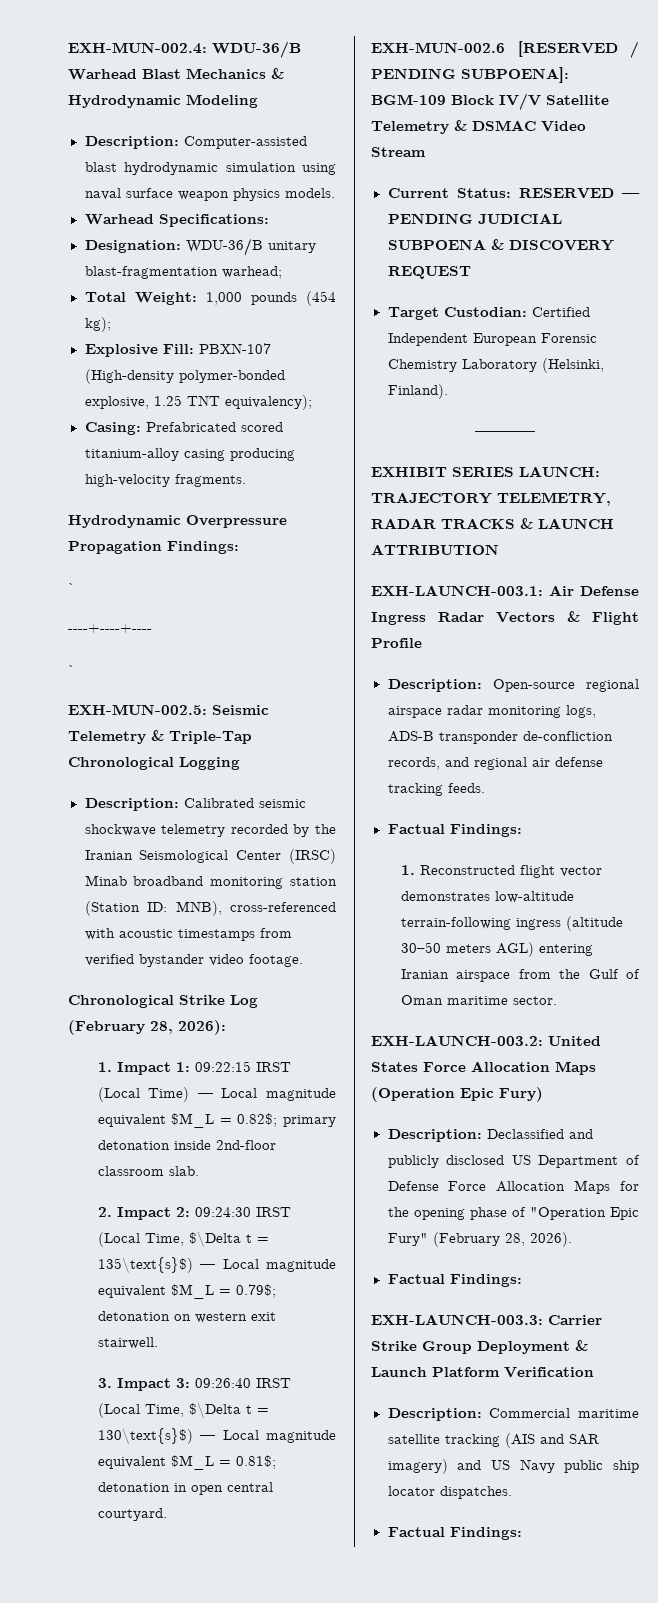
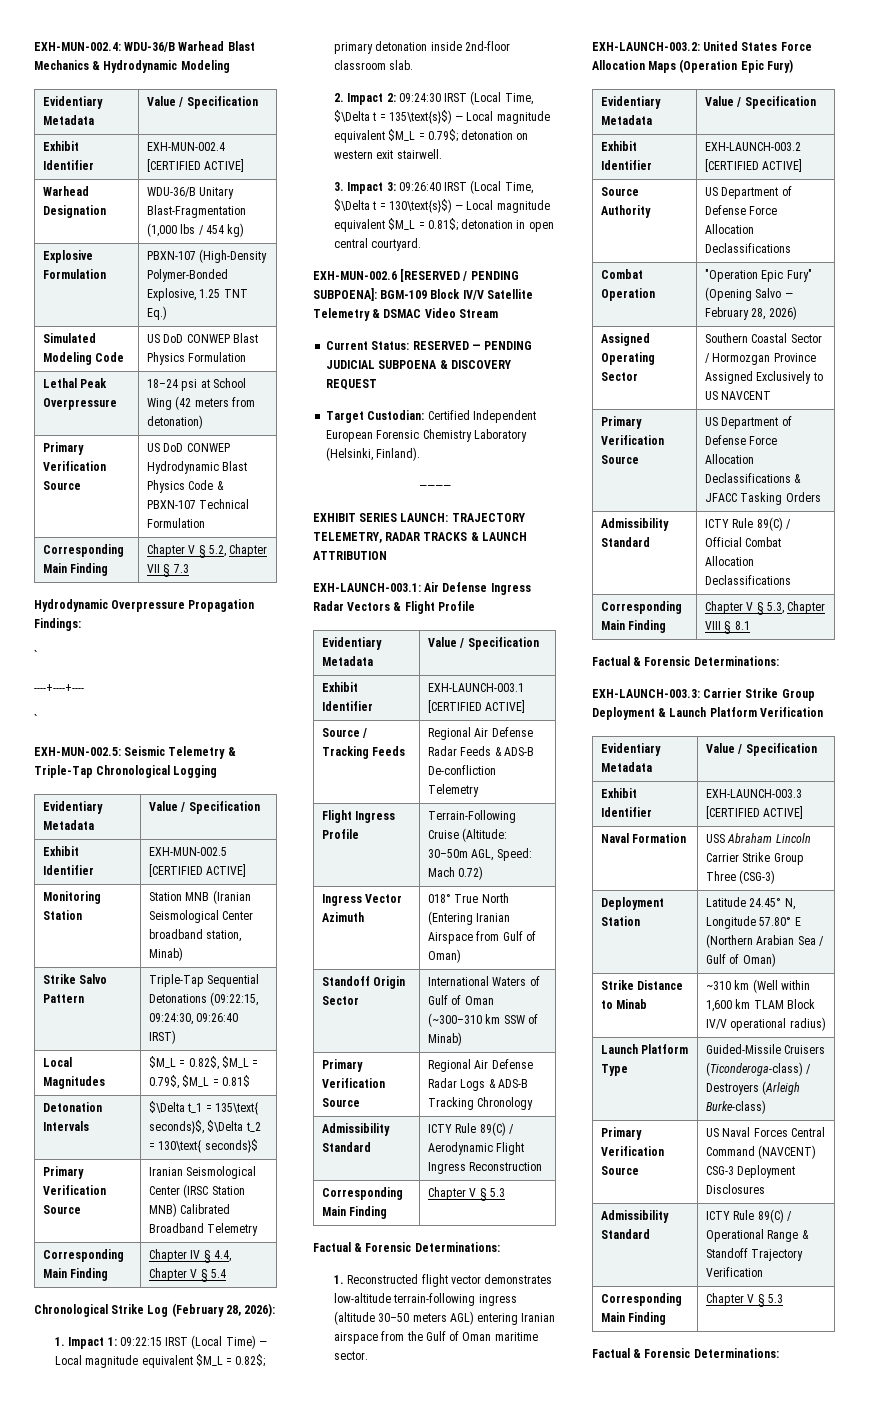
[84,136,307,149] [84,162,336,175] [84,188,335,201] [84,214,269,227] [84,238,316,256] [84,266,282,279] [84,291,336,306] [84,317,111,332] [84,343,271,357] [84,369,285,384] [84,395,312,410] [84,422,283,435] [84,448,295,461] [84,474,246,487] // Description: Computer-assisted blast hydrodynamic simulation using naval surface weapon physics models. // Warhead Specifications: // Designation: WDU-36/B unitary blast-fragmentation warhead; // Total Weight: 1,000 pounds (454 kg); // Explosive Fill: PBXN-107 (High-density polymer-bonded explosive, 1.25 TNT equivalency); // Casing: Prefabricated scored titanium-alloy casing producing high-velocity fragments. -> [43,96,104,109] [43,115,95,125] [147,96,258,109] [43,141,80,151] [43,160,95,170] [147,142,226,151] [147,159,245,172] [43,186,90,196] [43,205,107,218] [147,187,235,199] [147,205,247,218] [147,223,245,237] [43,250,94,263] [43,269,107,279] [147,249,268,263] [147,269,229,282] [147,288,248,301] [147,306,168,320] [43,333,97,343] [43,352,125,365] [147,333,258,343] [147,352,247,365] [43,378,108,388] [43,398,118,410] [147,378,246,391] [147,396,255,410] [147,415,204,429] [43,442,85,455] [43,461,107,471] [43,481,82,490] [147,443,230,452] [147,461,248,474] [147,480,224,493] [147,499,250,509] [147,518,206,528] [43,544,125,557] [43,563,109,576] [147,544,268,558] [147,564,189,577] // Evidentiary Metadata | Value / Specification // Exhibit Identifier | EXH-MUN-002.4 [CERTIFIED ACTIVE] // Warhead Designation | WDU-36/B Unitary Blast-Fragmentation (1,000 lbs / 454 kg) // Explosive Formulation | PBXN-107 (High-Density Polymer-Bonded Explosive, 1.25 TNT Eq.) // Simulated Modeling Code | US DoD CONWEP Blast Physics Formulation // Lethal Peak Overpressure | 18–24 psi at School Wing (42 meters from detonation) // Primary Verification Source | US DoD CONWEP Hydrodynamic Blast Physics Code & PBXN-107 Technical Formulation // Corresponding Main Finding | Chapter V § 5.2, Chapter VII § 7.3
[84,798,306,811] [84,824,336,837] [84,849,336,864] [84,875,337,889] [84,901,336,916] [84,928,292,941] [84,954,303,967] // Description: Calibrated seismic shockwave telemetry recorded by the Iranian Seismological Center (IRSC) Minab broadband monitoring station (Station ID: MNB), cross-referenced with acoustic timestamps from verified bystander video footage. -> [43,801,104,814] [43,820,95,830] [149,801,260,814] [43,846,80,856] [43,865,95,875] [149,847,228,856] [149,864,247,877] [43,891,102,904] [43,910,83,920] [149,890,251,904] [149,910,254,923] [149,929,242,942] [149,947,184,961] [43,974,108,984] [43,994,85,1003] [149,974,260,987] [149,992,259,1006] [149,1013,239,1025] [149,1030,177,1044] [43,1057,73,1067] [43,1076,106,1089] [149,1056,259,1070] [149,1075,250,1089] [43,1102,103,1112] [43,1121,90,1131] [149,1101,258,1115] [149,1120,261,1134] [149,1139,258,1153] [43,1166,85,1179] [43,1185,107,1195] [43,1205,82,1214] [149,1166,257,1179] [149,1184,245,1198] [149,1203,231,1217] [149,1223,259,1236] [43,1249,125,1262] [43,1268,109,1281] [149,1249,231,1263] [149,1268,226,1282] // Evidentiary Metadata | Value / Specification // Exhibit Identifier | EXH-MUN-002.5 [CERTIFIED ACTIVE] // Monitoring Station | Station MNB (Iranian Seismological Center broadband station, Minab) // Strike Salvo Pattern | Triple-Tap Sequential Detonations (09:22:15, 09:24:30, 09:26:40 IRST) // Local Magnitudes | $M_L = 0.82$, $M_L = 0.79$, $M_L = 0.81$ // Detonation Intervals | $\Delta t_1 = 135\text{ seconds}$, $\Delta t_2 = 130\text{ seconds}$ // Primary Verification Source | Iranian Seismological Center (IRSC Station MNB) Calibrated Broadband Telemetry // Corresponding Main Finding | Chapter IV § 4.4, Chapter V § 5.4
[387,679,639,692] [387,705,596,718] [387,731,613,744] [387,757,603,770] [387,783,485,796] [387,824,522,837] // Description: Open-source regional airspace radar monitoring logs, ADS-B transponder de-confliction records, and regional air defense tracking feeds. // Factual Findings: -> [322,637,383,650] [322,656,374,666] [428,637,539,650] [322,682,359,692] [322,701,374,711] [428,683,525,692] [428,700,526,713] [322,728,368,738] [322,746,406,759] [428,727,533,740] [428,746,534,756] [428,765,497,775] [428,784,480,797] [322,810,396,823] [322,829,360,839] [428,810,517,823] [428,828,508,842] [428,848,532,861] [428,866,484,880] [322,894,403,906] [322,912,365,922] [428,893,509,903] [428,911,511,925] [428,931,536,944] [428,949,462,963] [322,976,406,989] [322,996,360,1005] [428,976,540,986] [428,995,494,1005] [428,1013,538,1027] [428,1032,463,1046] [322,1059,364,1072] [322,1078,386,1088] [322,1098,361,1107] [428,1059,533,1072] [428,1078,528,1091] [428,1097,534,1110] [322,1123,391,1136] [322,1142,372,1152] [428,1122,514,1136] [428,1142,525,1155] [428,1162,543,1174] [322,1187,404,1200] [322,1206,388,1219] [428,1187,505,1201] [313,1242,500,1252] // Evidentiary Metadata | Value / Specification // Exhibit Identifier | EXH-LAUNCH-003.1 [CERTIFIED ACTIVE] // Source / Tracking Feeds | Regional Air Defense Radar Feeds & ADS-B De-confliction Telemetry // Flight Ingress Profile | Terrain-Following Cruise (Altitude: 30–50m AGL, Speed: Mach 0.72) // Ingress Vector Azimuth | 018° True North (Entering Iranian Airspace from Gulf of Oman) // Standoff Origin Sector | International Waters of Gulf of Oman (~300–310 km SSW of Minab) // Primary Verification Source | Regional Air Defense Radar Logs & ADS-B Tracking Chronology // Admissibility Standard | ICTY Rule 89(C) / Aerodynamic Flight Ingress Reconstruction // Corresponding Main Finding | Chapter V § 5.3 // Factual & Forensic Determinations:
[387,1129,593,1142] [387,1155,640,1168] [387,1180,639,1194] [387,1207,639,1220] [387,1232,572,1247] [387,1274,522,1287] // Description: Declassified and publicly disclosed US Department of Defense Force Allocation Maps for the opening phase of "Operation Epic Fury" (February 28, 2026). // Factual Findings: -> [601,96,662,109] [601,115,653,125] [705,96,816,109] [601,141,638,151] [601,160,653,170] [705,142,802,151] [705,159,803,172] [601,187,640,196] [601,205,652,218] [705,186,792,199] [705,205,778,215] [705,224,755,234] [705,243,792,253] [601,269,644,279] [601,288,656,301] [705,269,812,282] [705,287,793,301] [705,306,797,320] [601,333,651,346] [601,352,656,365] [601,372,639,381] [705,333,822,343] [705,353,816,365] [705,371,823,384] [705,391,772,400] [601,416,643,429] [601,435,665,445] [601,455,640,464] [705,416,792,429] [705,435,778,445] [705,454,755,464] [705,473,802,483] [705,492,821,505] [601,518,670,531] [601,537,651,547] [705,517,791,531] [705,537,782,547] [705,556,755,566] [705,575,792,585] [601,601,683,614] [601,620,667,633] [705,601,826,615] [705,621,750,634] [592,656,779,666] // Evidentiary Metadata | Value / Specification // Exhibit Identifier | EXH-LAUNCH-003.2 [CERTIFIED ACTIVE] // Source Authority | US Department of Defense Force Allocation Declassifications // Combat Operation | "Operation Epic Fury" (Opening Salvo — February 28, 2026) // Assigned Operating Sector | Southern Coastal Sector / Hormozgan Province Assigned Exclusively to US NAVCENT // Primary Verification Source | US Department of Defense Force Allocation Declassifications & JFACC Tasking Orders // Admissibility Standard | ICTY Rule 89(C) / Official Combat Allocation Declassifications // Corresponding Main Finding | Chapter V § 5.3, Chapter VIII § 8.1 // Factual & Forensic Determinations:
[387,1408,639,1421] [387,1433,599,1448] [387,1459,639,1474] [387,1486,512,1499] [387,1527,522,1540] // Description: Commercial maritime satellite tracking (AIS and SAR imagery) and US Navy public ship locator dispatches. // Factual Findings: -> [601,743,662,756] [601,762,653,772] [706,743,817,756] [601,788,638,798] [601,807,653,817] [706,789,803,798] [706,806,804,819] [601,833,687,843] [706,833,811,843] [706,852,804,865] [706,870,776,884] [601,897,665,910] [601,916,641,926] [706,897,795,910] [706,916,801,929] [706,934,824,948] [706,953,776,967] [601,980,684,990] [601,999,648,1009] [706,979,810,993] [706,999,815,1012] [706,1017,826,1031] [601,1044,689,1054] [601,1064,629,1076] [706,1044,826,1054] [706,1062,812,1076] [706,1081,801,1095] [706,1100,767,1114] [601,1127,643,1140] [601,1146,665,1156] [601,1166,640,1175] [706,1127,825,1137] [706,1145,817,1159] [706,1165,796,1178] [706,1184,766,1194] [601,1210,670,1223] [601,1229,651,1239] [706,1209,792,1223] [706,1229,809,1242] [706,1248,804,1261] [706,1267,764,1277] [601,1293,683,1306] [601,1312,667,1325] [706,1293,783,1307] [592,1348,779,1358] // Evidentiary Metadata | Value / Specification // Exhibit Identifier | EXH-LAUNCH-003.3 [CERTIFIED ACTIVE] // Naval Formation | USS Abraham Lincoln Carrier Strike Group Three (CSG-3) // Deployment Station | Latitude 24.45° N, Longitude 57.80° E (Northern Arabian Sea / Gulf of Oman) // Strike Distance to Minab | ~310 km (Well within 1,600 km TLAM Block IV/V operational radius) // Launch Platform Type | Guided-Missile Cruisers (Ticonderoga-class) / Destroyers (Arleigh Burke-class) // Primary Verification Source | US Naval Forces Central Command (NAVCENT) CSG-3 Deployment Disclosures // Admissibility Standard | ICTY Rule 89(C) / Operational Range & Standoff Trajectory Verification // Corresponding Main Finding | Chapter V § 5.3 // Factual & Forensic Determinations:

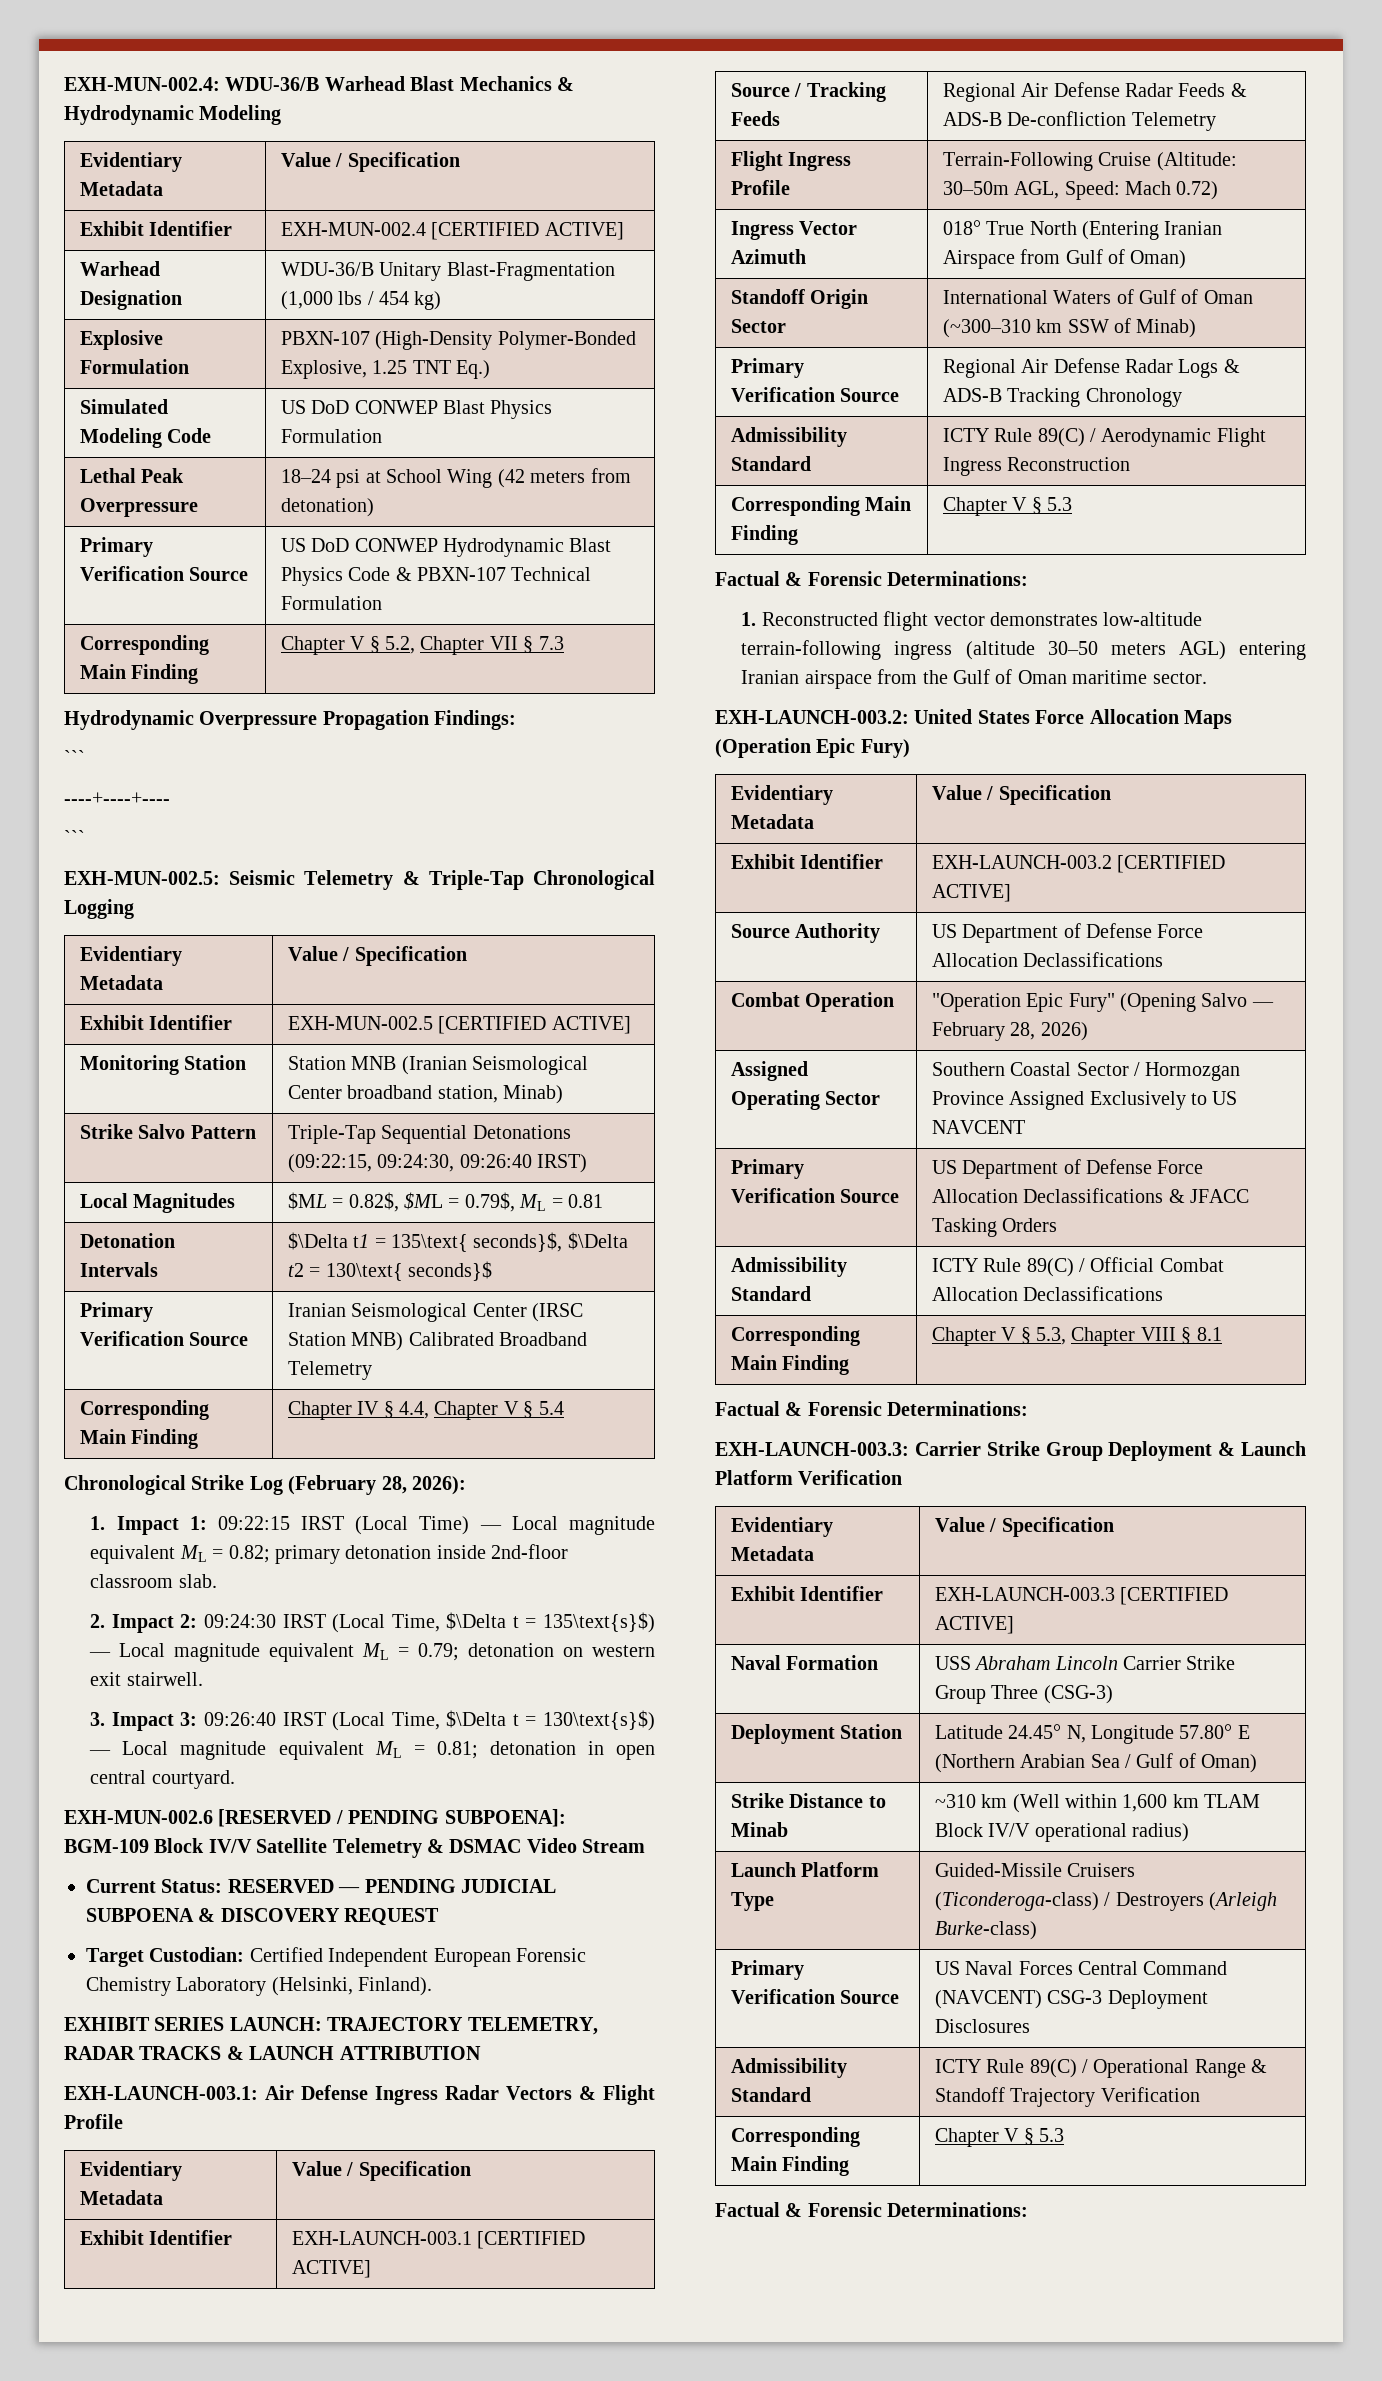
[34,650,38,660] ` -> [64,750,85,765] ```
[34,714,38,724] ` -> [64,830,85,845] ```
[149,1056,177,1068] $M_L -> [287,1192,327,1210] $ML
[221,1056,249,1068] $M_L -> [403,1192,443,1210] $ML
[182,1075,250,1087] $M_L = 0.81$ -> [519,1194,603,1211] ML = 0.81
[187,1103,203,1113] t_1 -> [353,1234,370,1248] t1
[245,1122,261,1132] t_2 -> [287,1263,304,1277] t2
[195,1354,266,1367] $M_L = 0.82$; -> [179,1545,270,1563] ML = 0.82;
[388,129,458,142] $M_L = 0.79$; -> [362,1643,460,1661] ML = 0.79;
[388,218,458,231] $M_L = 0.81$; -> [374,1741,478,1759] ML = 0.81;
[418,485,451,490] // ———— -> (433, 1986) none

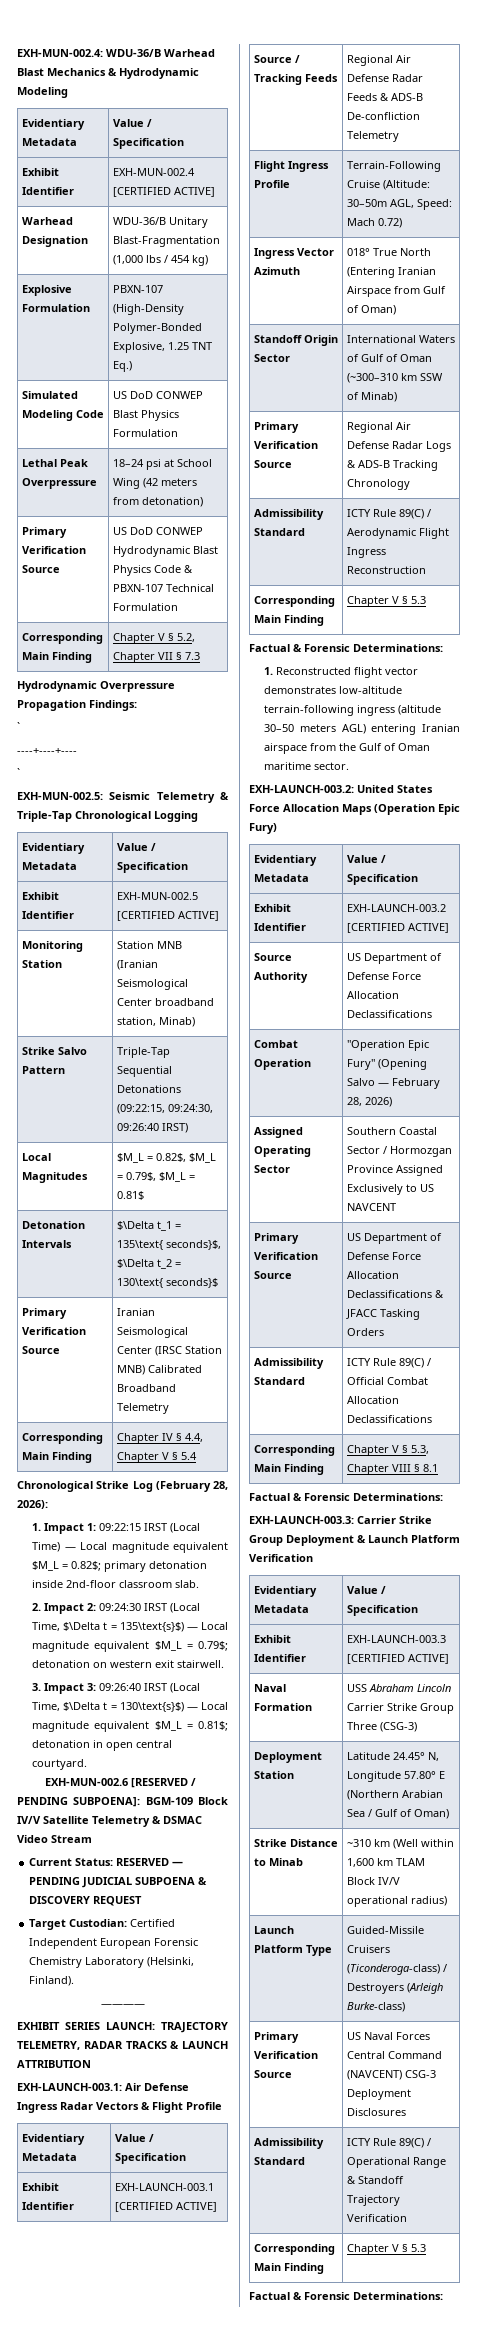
[64,750,85,765] ``` -> [17,722,20,731] `
[64,830,85,845] ``` -> [17,768,20,777] `
[287,1192,327,1210] $ML -> [116,1153,144,1163] $M_L
[403,1192,443,1210] $ML -> [188,1153,216,1163] $M_L
[519,1194,603,1211] ML = 0.81 -> [158,1172,195,1182] [116,1191,144,1200] $M_L = 0.81$
[353,1234,370,1248] t1 -> [156,1221,172,1231] t_1
[287,1263,304,1277] t2 -> [156,1259,172,1269] t_2
[179,1545,270,1563] ML = 0.82; -> [32,1561,102,1571] $M_L = 0.82$;
[362,1643,460,1661] ML = 0.79; -> [154,1641,228,1651] $M_L = 0.79$;
[374,1741,478,1759] ML = 0.81; -> [154,1721,228,1731] $M_L = 0.81$;
(433, 1986) none -> [100,2004,145,2007] // ————

